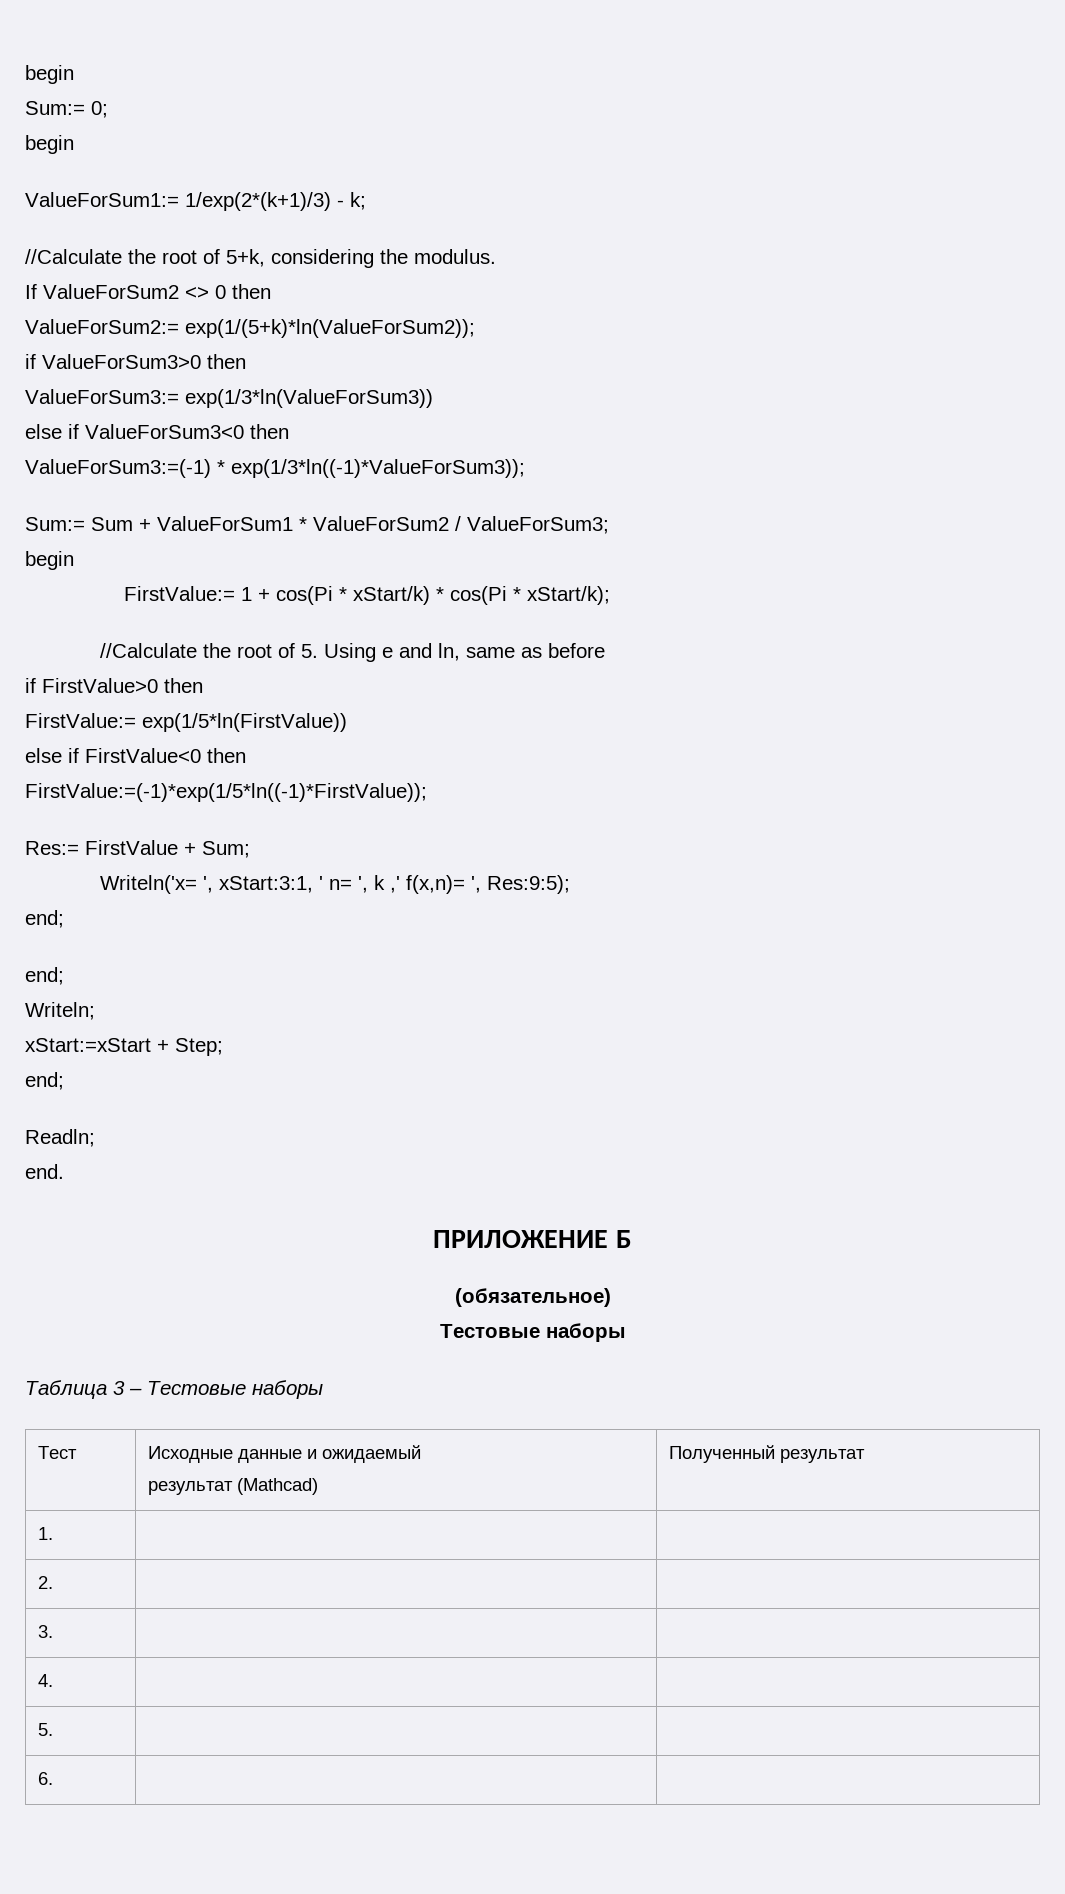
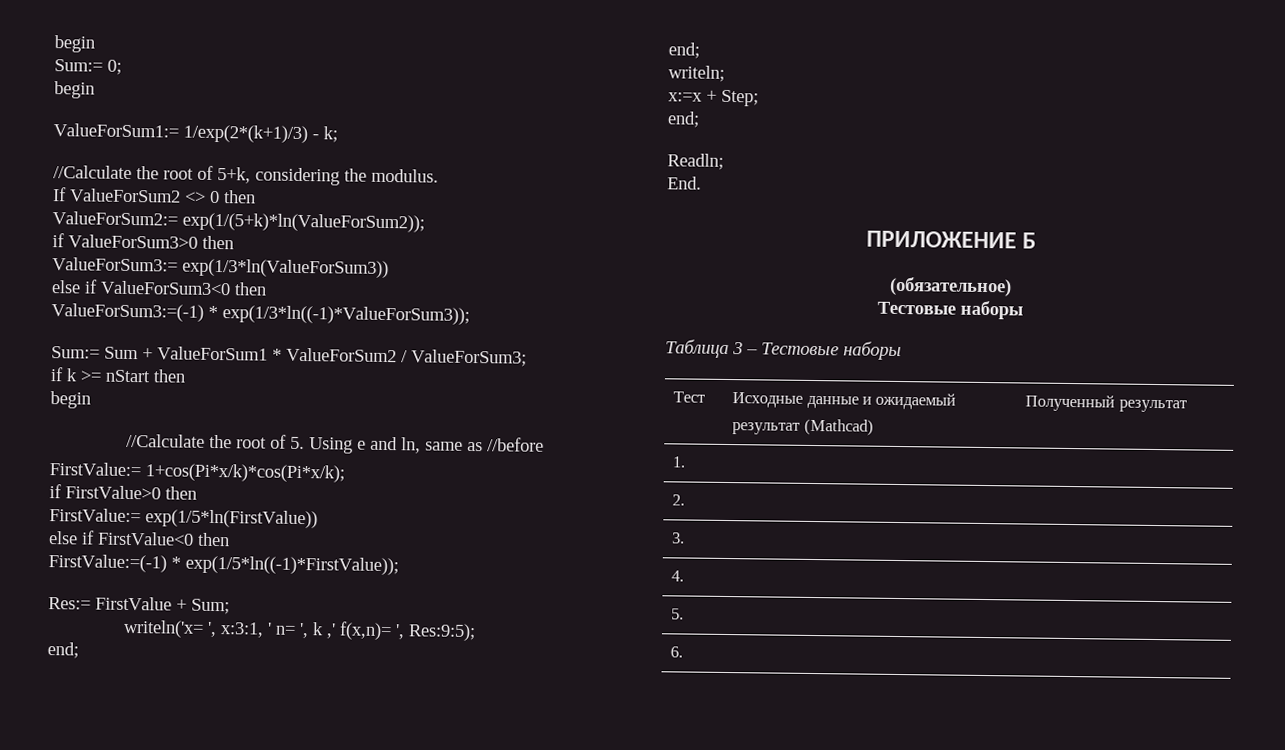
[25,551,74,570] [124,586,611,605] begin // FirstValue:= 1 + cos(Pi * xStart/k) * cos(Pi * xStart/k); -> [50,367,186,383] [50,391,91,409] if k >= nStart then // begin
[547,643,605,658] before -> [486,437,544,452] [49,462,345,483] //before // FirstValue:= 1+cos(Pi*x/k)*cos(Pi*x/k);
[25,783,427,802] FirstValue:=(-1)*exp(1/5*ln((-1)*FirstValue)); -> [48,554,399,576] FirstValue:=(-1) * exp(1/5*ln((-1)*FirstValue));
[99,875,313,894] Writeln('x= ', xStart:3:1, -> [122,619,264,638] writeln('x= ', x:3:1,
[25,1002,95,1020] [25,1038,151,1052] Writeln; // xStart:=xStart -> [668,65,725,82] [668,92,703,102] writeln; // x:=x
[25,1164,64,1179] end. -> [667,176,702,190] End.

